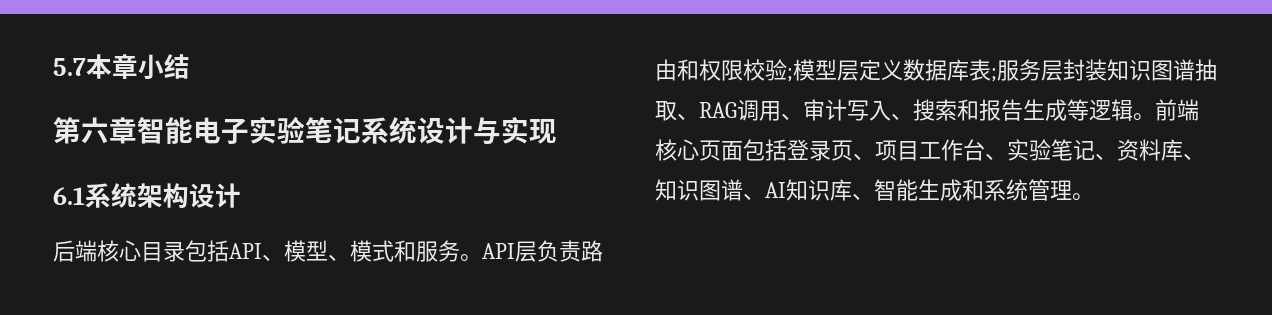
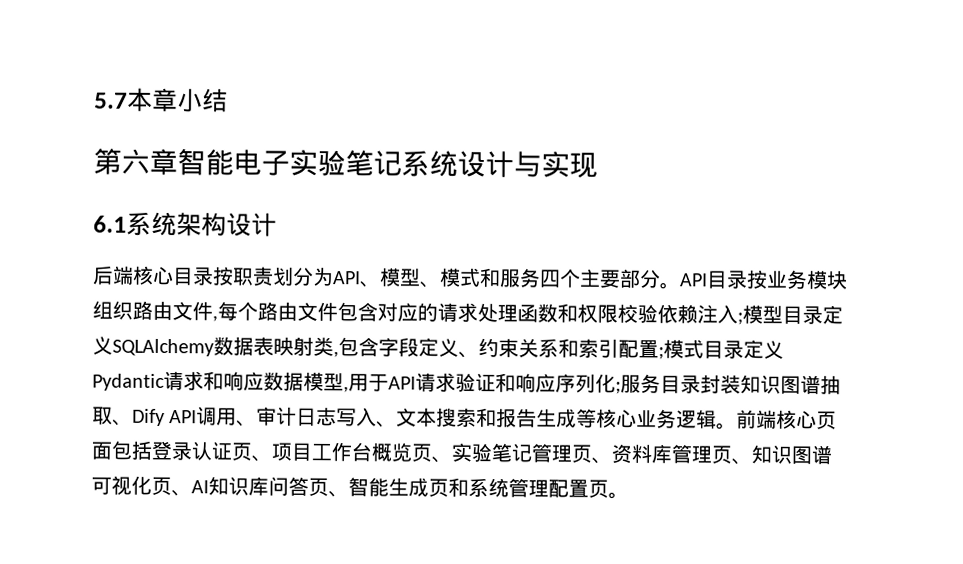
[185,240,229,262] 包括 -> [212,266,334,287] 按职责划分为
[460,240,603,262] [655,59,991,82] 。API层负责路由和权限校验;模型层定义数据库表 -> [539,268,848,290] [92,300,843,325] [92,336,784,360] [92,371,616,393] 四个主要部分。API目录按业务模块组织路由文件,每个路由文件包含对应的请求处理函数和权限校验依赖注入;模型目录定义SQLAlchemy数据表映射类,包含字段定义、约束关系和索引配置;模式目录定义Pydantic请求和响应数据模型,用于API请求验证和响应序列化
[1041,60,1063,81] 层 -> [660,375,701,394] 目录
[699,102,737,118] RAG -> [132,408,198,427] Dify API
[847,100,913,121] 写入、 -> [296,406,438,428] 日志写入、文本
(1089, 110) none -> [596,408,678,429] 核心业务
(831, 150) none -> [191,441,232,461] 认证
(985, 150) none -> [371,442,432,462] 概览页
(1095, 149) none -> [531,443,592,463] 管理页
(1183, 150) none -> [671,444,732,464] 管理页
(743, 190) none -> [91,475,172,496] 可视化页
(852, 190) none -> [268,476,329,497] 问答页
(962, 190) none -> [428,478,449,497] 页
(1072, 190) none -> [548,479,609,498] 配置页

